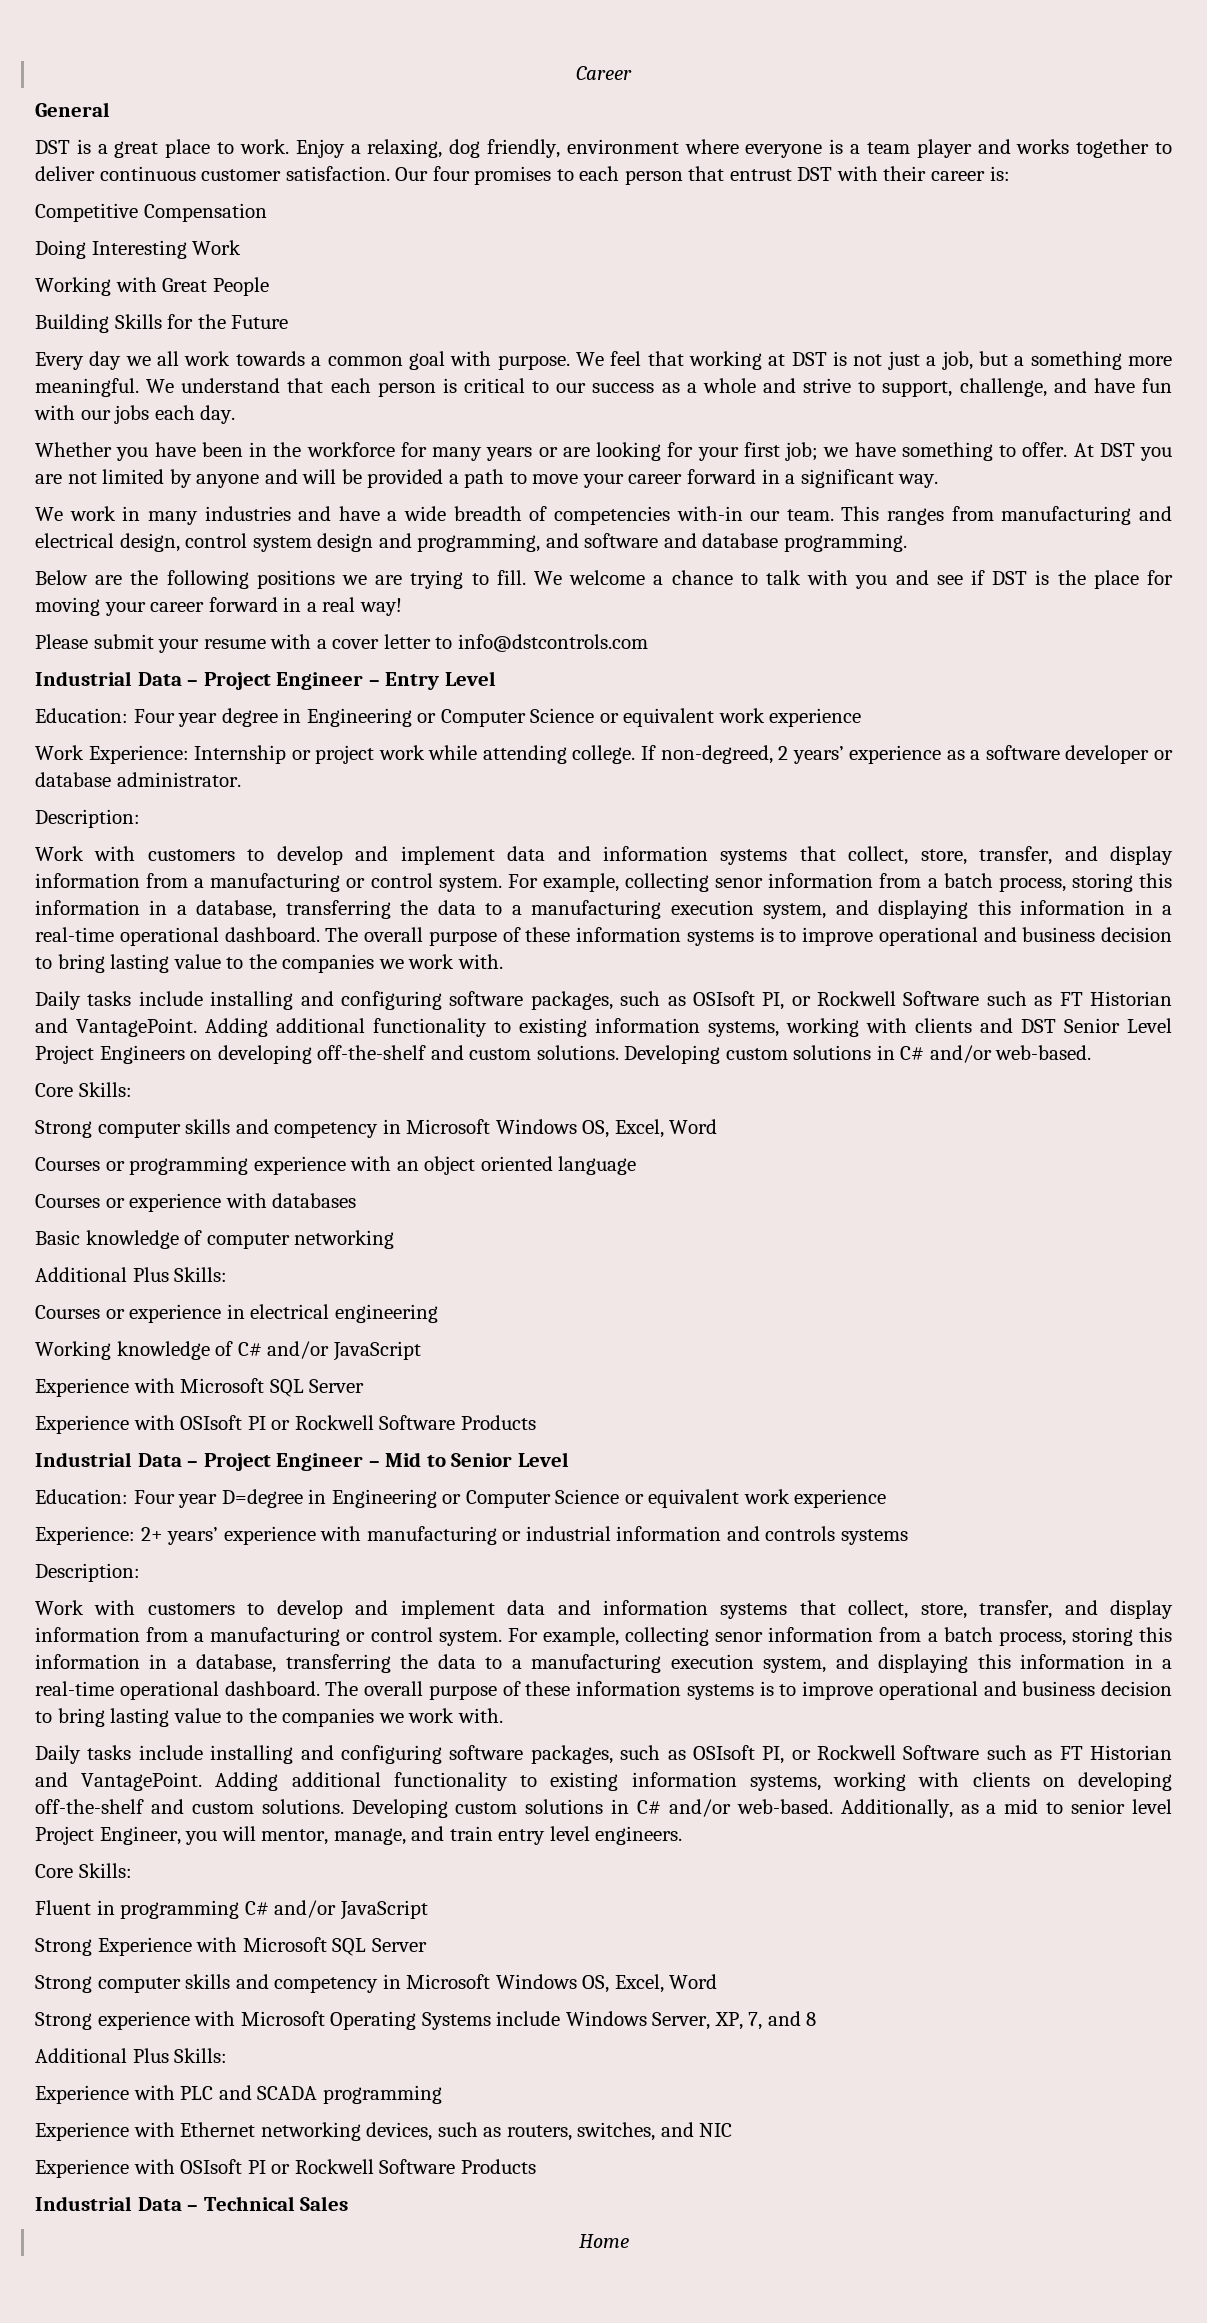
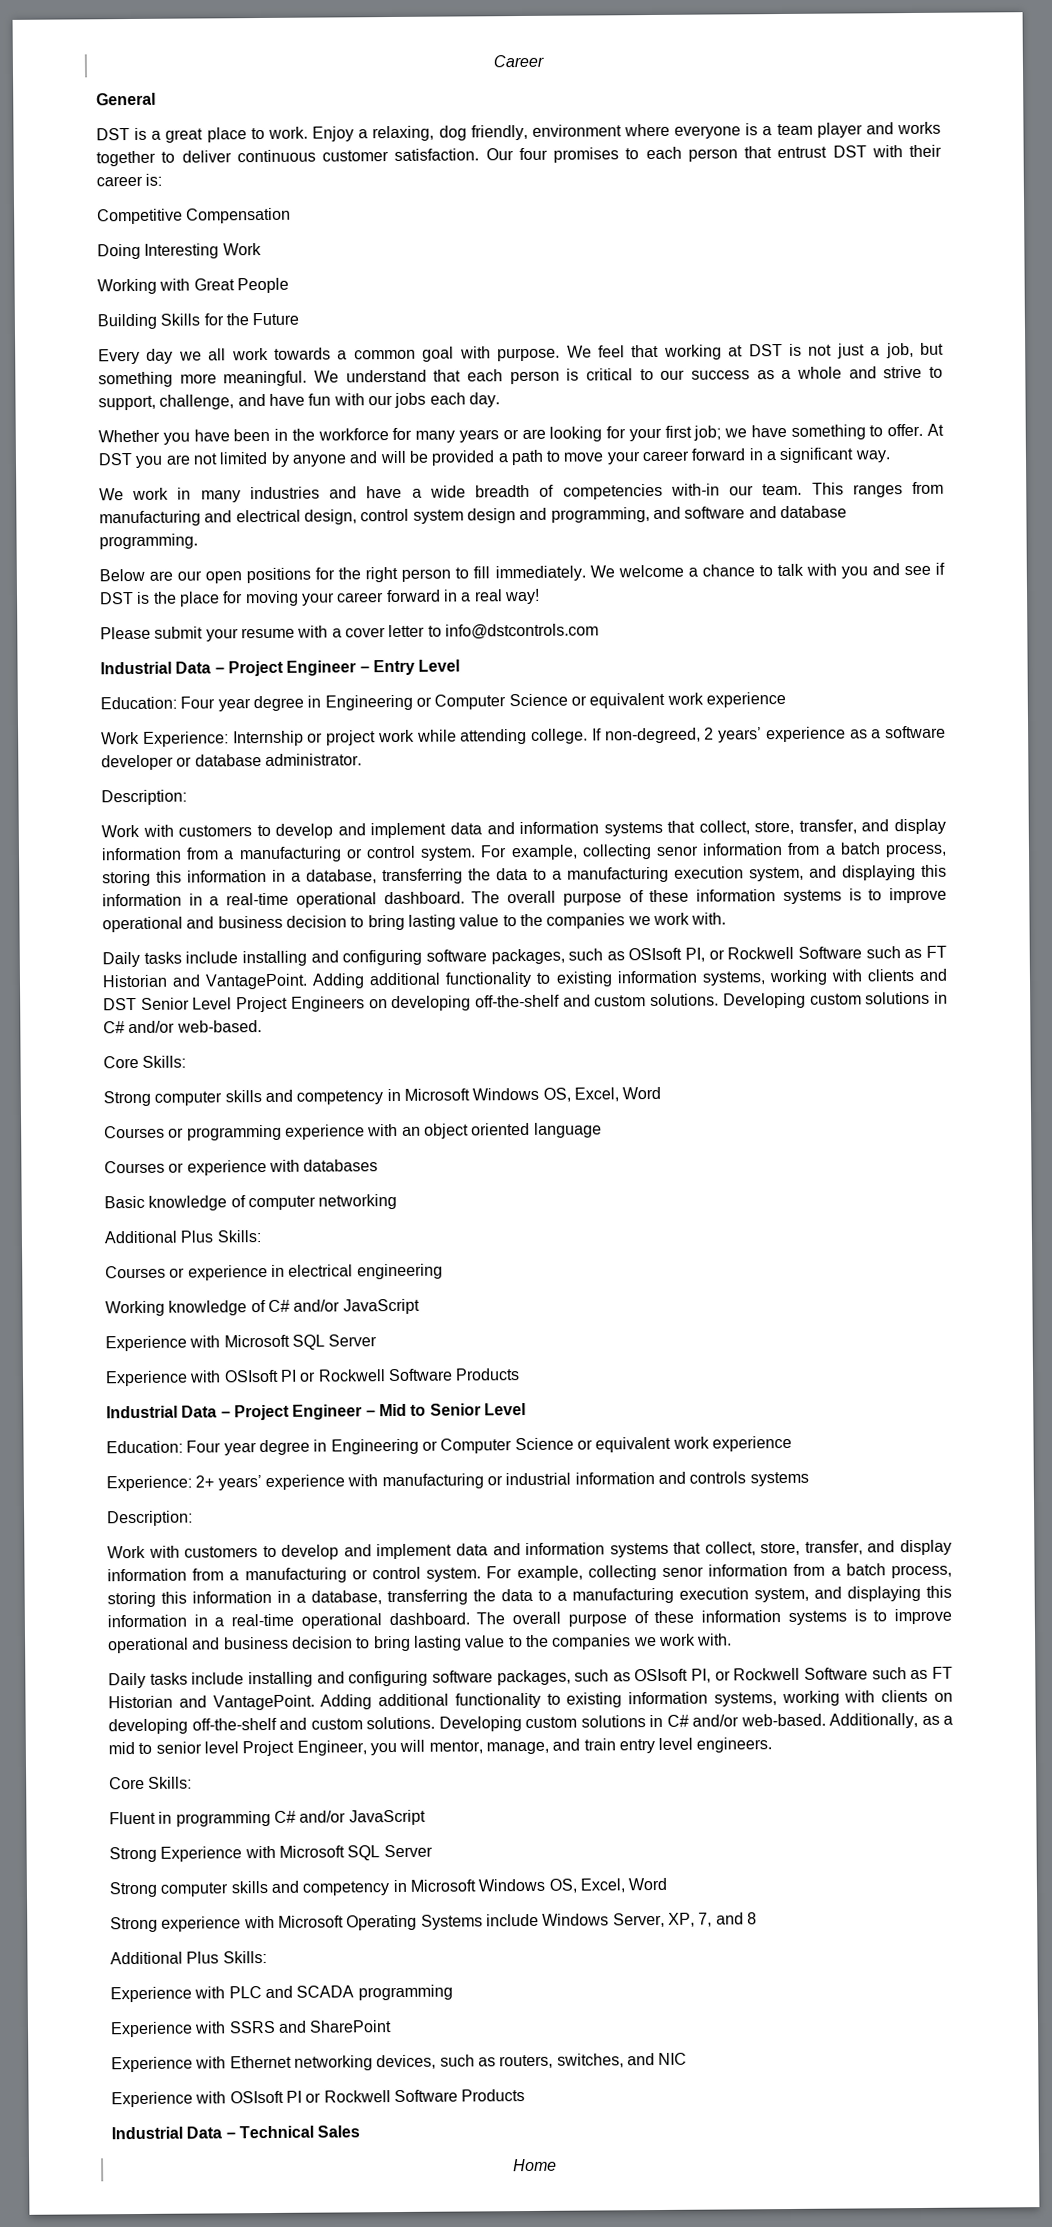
[1014,356,1025,366] a -> (944, 348) none
[130,570,526,589] the following positions we are trying to fill. -> [177,565,586,584] our open positions for the right person to fill immediately.
[221,1489,303,1508] D=degree -> [258,1439,310,1456] degree
(442, 2094) none -> [110,2020,393,2038] // Experience with SSRS and SharePoint

